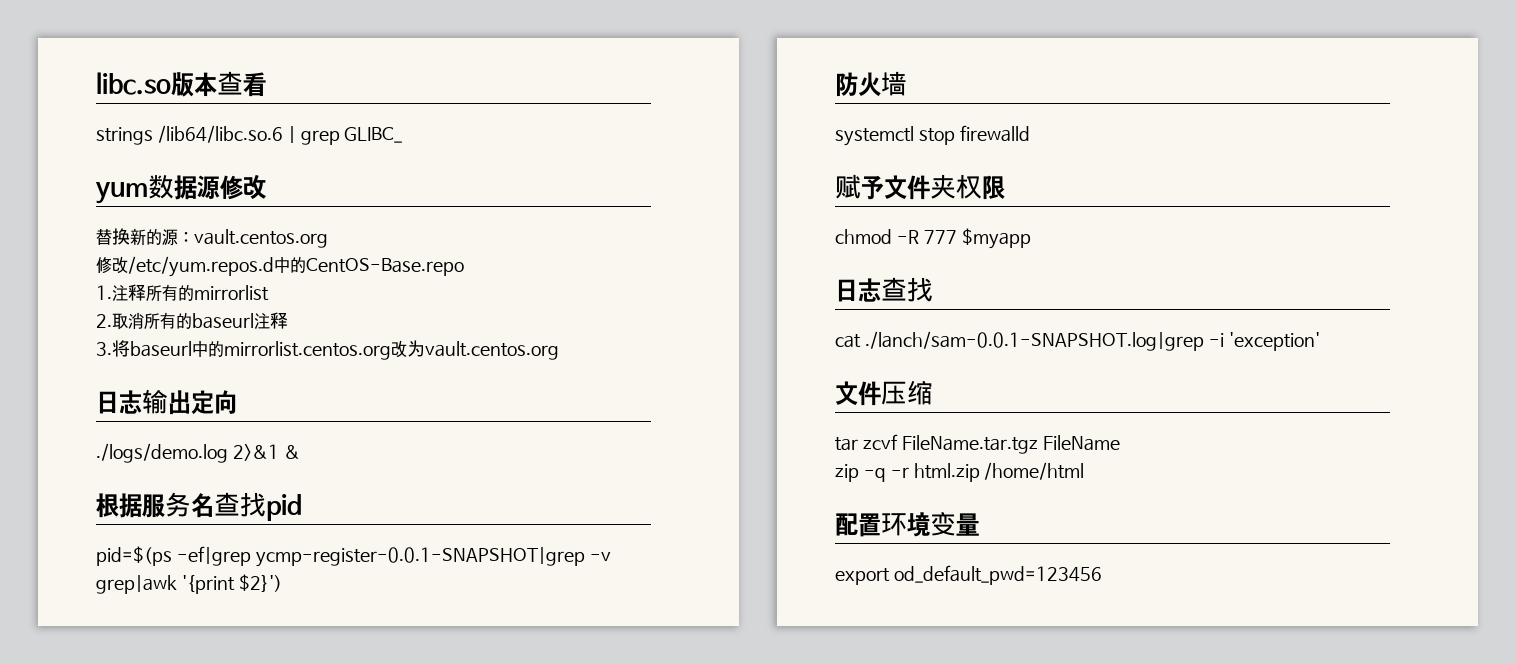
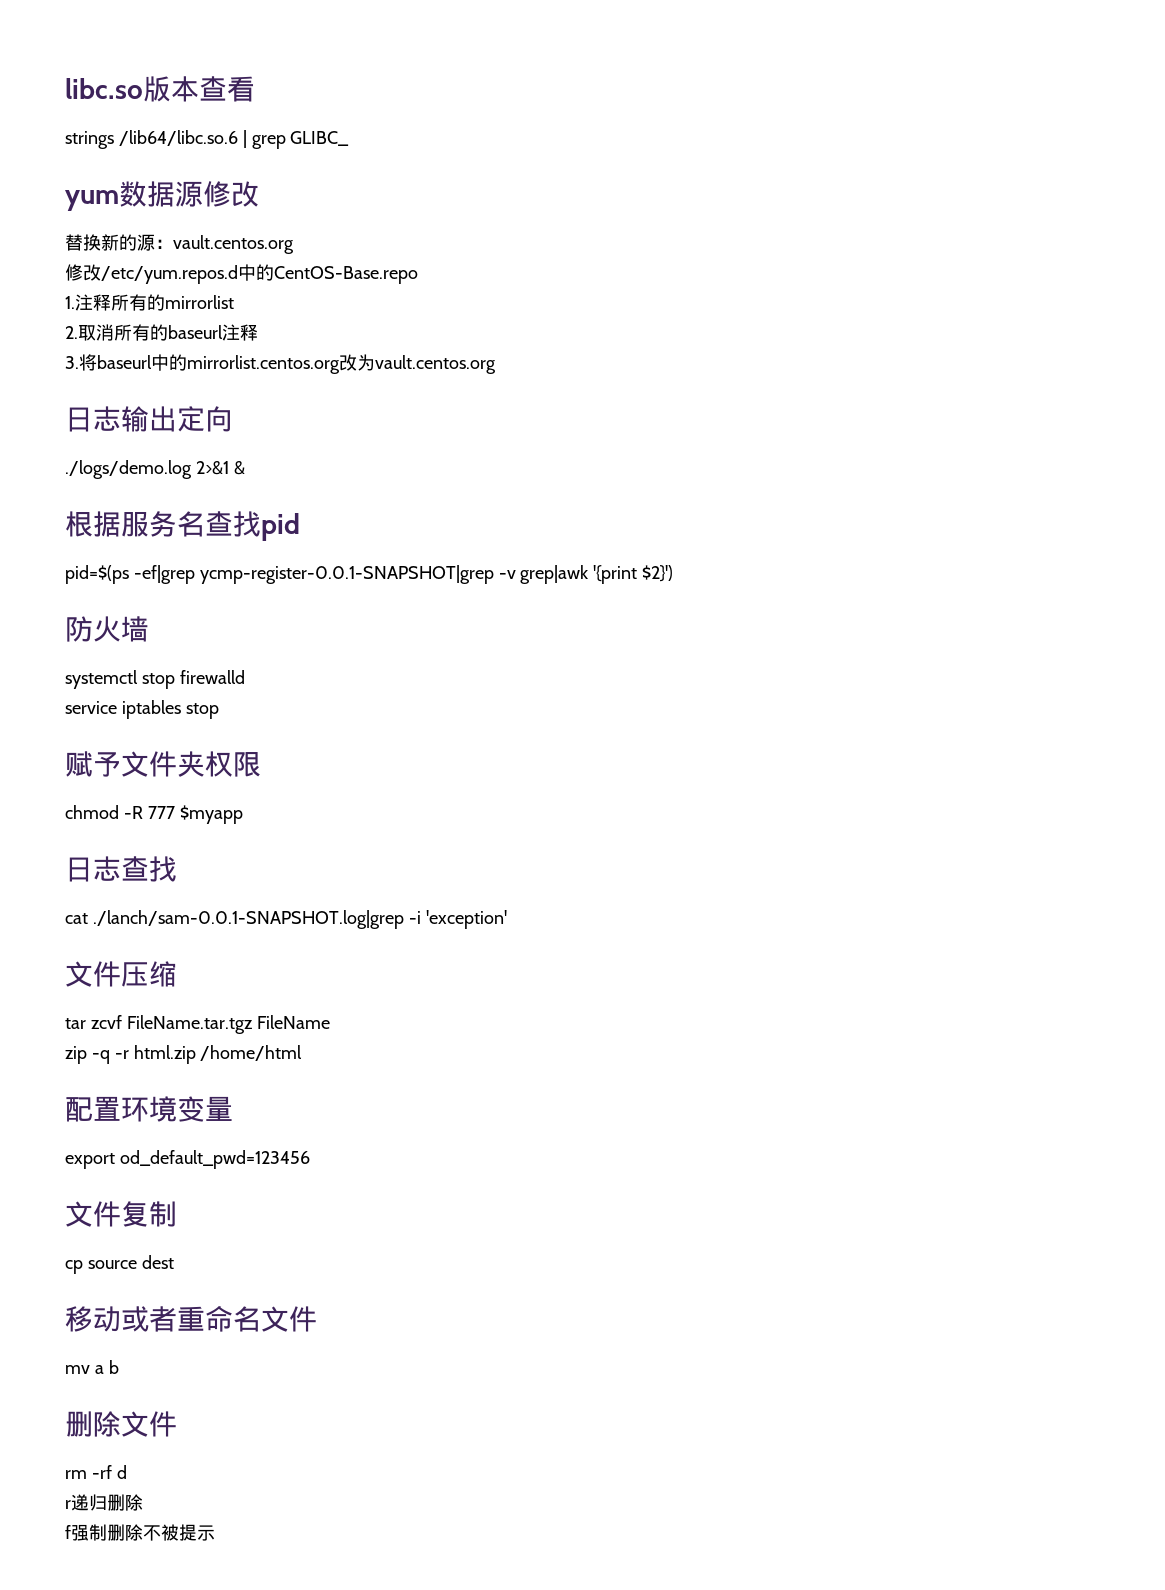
(1030, 133) none -> [65,700,219,719] // service iptables stop
(1102, 575) none -> [65,1201,177,1227] [65,1255,174,1274] [65,1306,317,1332] [65,1360,119,1374] [65,1411,177,1437] [65,1465,127,1479] [65,1494,143,1511] [65,1524,215,1541] // 文件复制 // cp source dest // 移动或者重命名文件 // mv a b // 删除文件 // rm -rf d // r递归删除 // f强制删除不被提示

